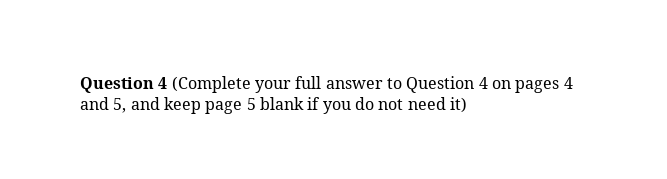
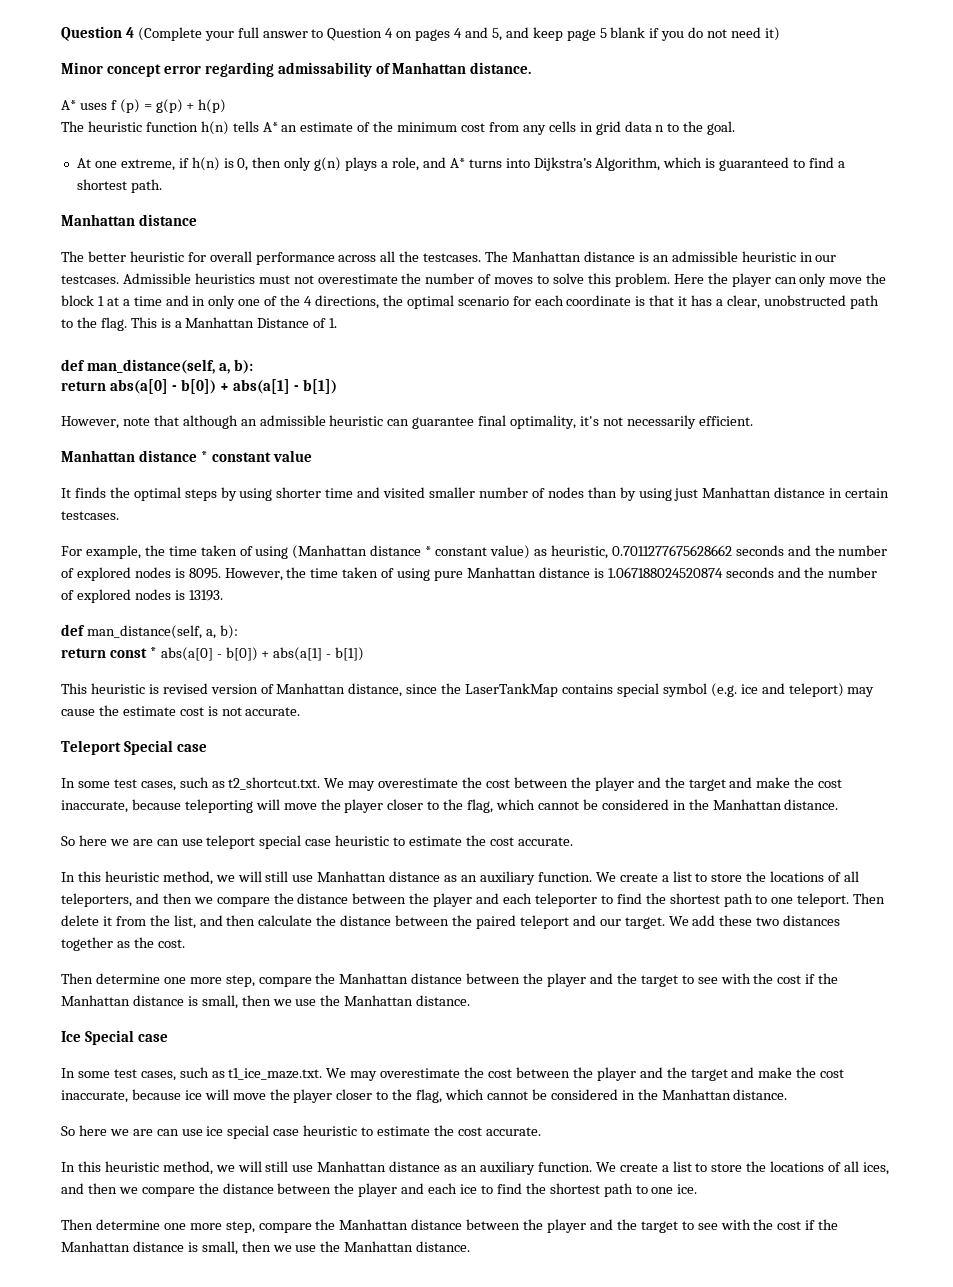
(467, 105) none -> [61,62,532,77] [61,99,227,113] [61,121,736,135] [76,157,845,171] [76,179,162,193] [61,214,197,226] [61,251,837,265] [61,273,887,287] [61,295,879,309] [61,317,338,331] [61,359,254,374] [61,379,338,394] [61,415,753,429] [61,450,312,462] [61,487,890,501] [61,511,119,520] [61,545,888,559] [61,567,878,581] [61,589,223,603] [61,624,238,639] [61,647,365,661] [61,683,875,697] [61,705,301,716] [61,740,207,755] [61,777,843,791] [61,799,839,813] [61,835,573,849] [61,871,860,885] [61,893,886,907] [61,915,841,929] [61,937,185,951] [61,973,839,987] [61,995,471,1009] [61,1030,168,1045] [61,1067,845,1081] [61,1089,788,1103] [61,1125,541,1139] [61,1161,889,1175] [61,1183,698,1197] [61,1219,839,1233] [61,1241,471,1255] // Minor concept error regarding admissability of Manhattan distance. // A* uses f (p) = g(p) + h(p) // The heuristic function h(n) tells A* an estimate of the minimum cost from any cells in grid data n to the goal. // At one extreme, if h(n) is 0, then only g(n) plays a role, and A* turns into Dijkstra’s Algorithm, which is guaranteed to find a shortest path. // Manhattan distance // The better heuristic for overall performance across all the testcases. The Manhattan distance is an admissible heuristic in our testcases. Admissible heuristics must not overestimate the number of moves to solve this problem. Here the player can only move the block 1 at a time and in only one of the 4 directions, the optimal scenario for each coordinate is that it has a clear, unobstructed path to the flag. This is a Manhattan Distance of 1. // def man_distance(self, a, b): // return abs(a[0] - b[0]) + abs(a[1] - b[1]) // However, note that although an admissible heuristic can guarantee final optimality, it's not necessarily efficient. // Manhattan distance * constant value // It finds the optimal steps by using shorter time and visited smaller number of nodes than by using just Manhattan distance in certain testcases. // For example, the time taken of using (Manhattan distance * constant value) as heuristic, 0.7011277675628662 seconds and the number of explored nodes is 8095. However, the time taken of using pure Manhattan distance is 1.067188024520874 seconds and the number of explored nodes is 13193. // def man_distance(self, a, b): // return const * abs(a[0] - b[0]) + abs(a[1] - b[1]) // This heuristic is revised version of Manhattan distance, since the LaserTankMap contains special symbol (e.g. ice and teleport) may cause the estimate cost is not accurate. // Teleport Special case // In some test cases, such as t2_shortcut.txt. We may overestimate the cost between the player and the target and make the cost inaccurate, because teleporting will move the player closer to the flag, which cannot be considered in the Manhattan distance. // So here we are can use teleport special case heuristic to estimate the cost accurate. // In this heuristic method, we will still use Manhattan distance as an auxiliary function. We create a list to store the locations of all teleporters, and then we compare the distance between the player and each teleporter to find the shortest path to one teleport. Then delete it from the list, and then calculate the distance between the paired teleport and our target. We add these two distances together as the cost. // Then determine one more step, compare the Manhattan distance between the player and the target to see with the cost if the Manhattan distance is small, then we use the Manhattan distance. // Ice Special case // In some test cases, such as t1_ice_maze.txt. We may overestimate the cost between the player and the target and make the cost inaccurate, because ice will move the player closer to the flag, which cannot be considered in the Manhattan distance. // So here we are can use ice special case heuristic to estimate the cost accurate. // In this heuristic method, we will still use Manhattan distance as an auxiliary function. We create a list to store the locations of all ices, and then we compare the distance between the player and each ice to find the shortest path to one ice. // Then determine one more step, compare the Manhattan distance between the player and the target to see with the cost if the Manhattan distance is small, then we use the Manhattan distance.

